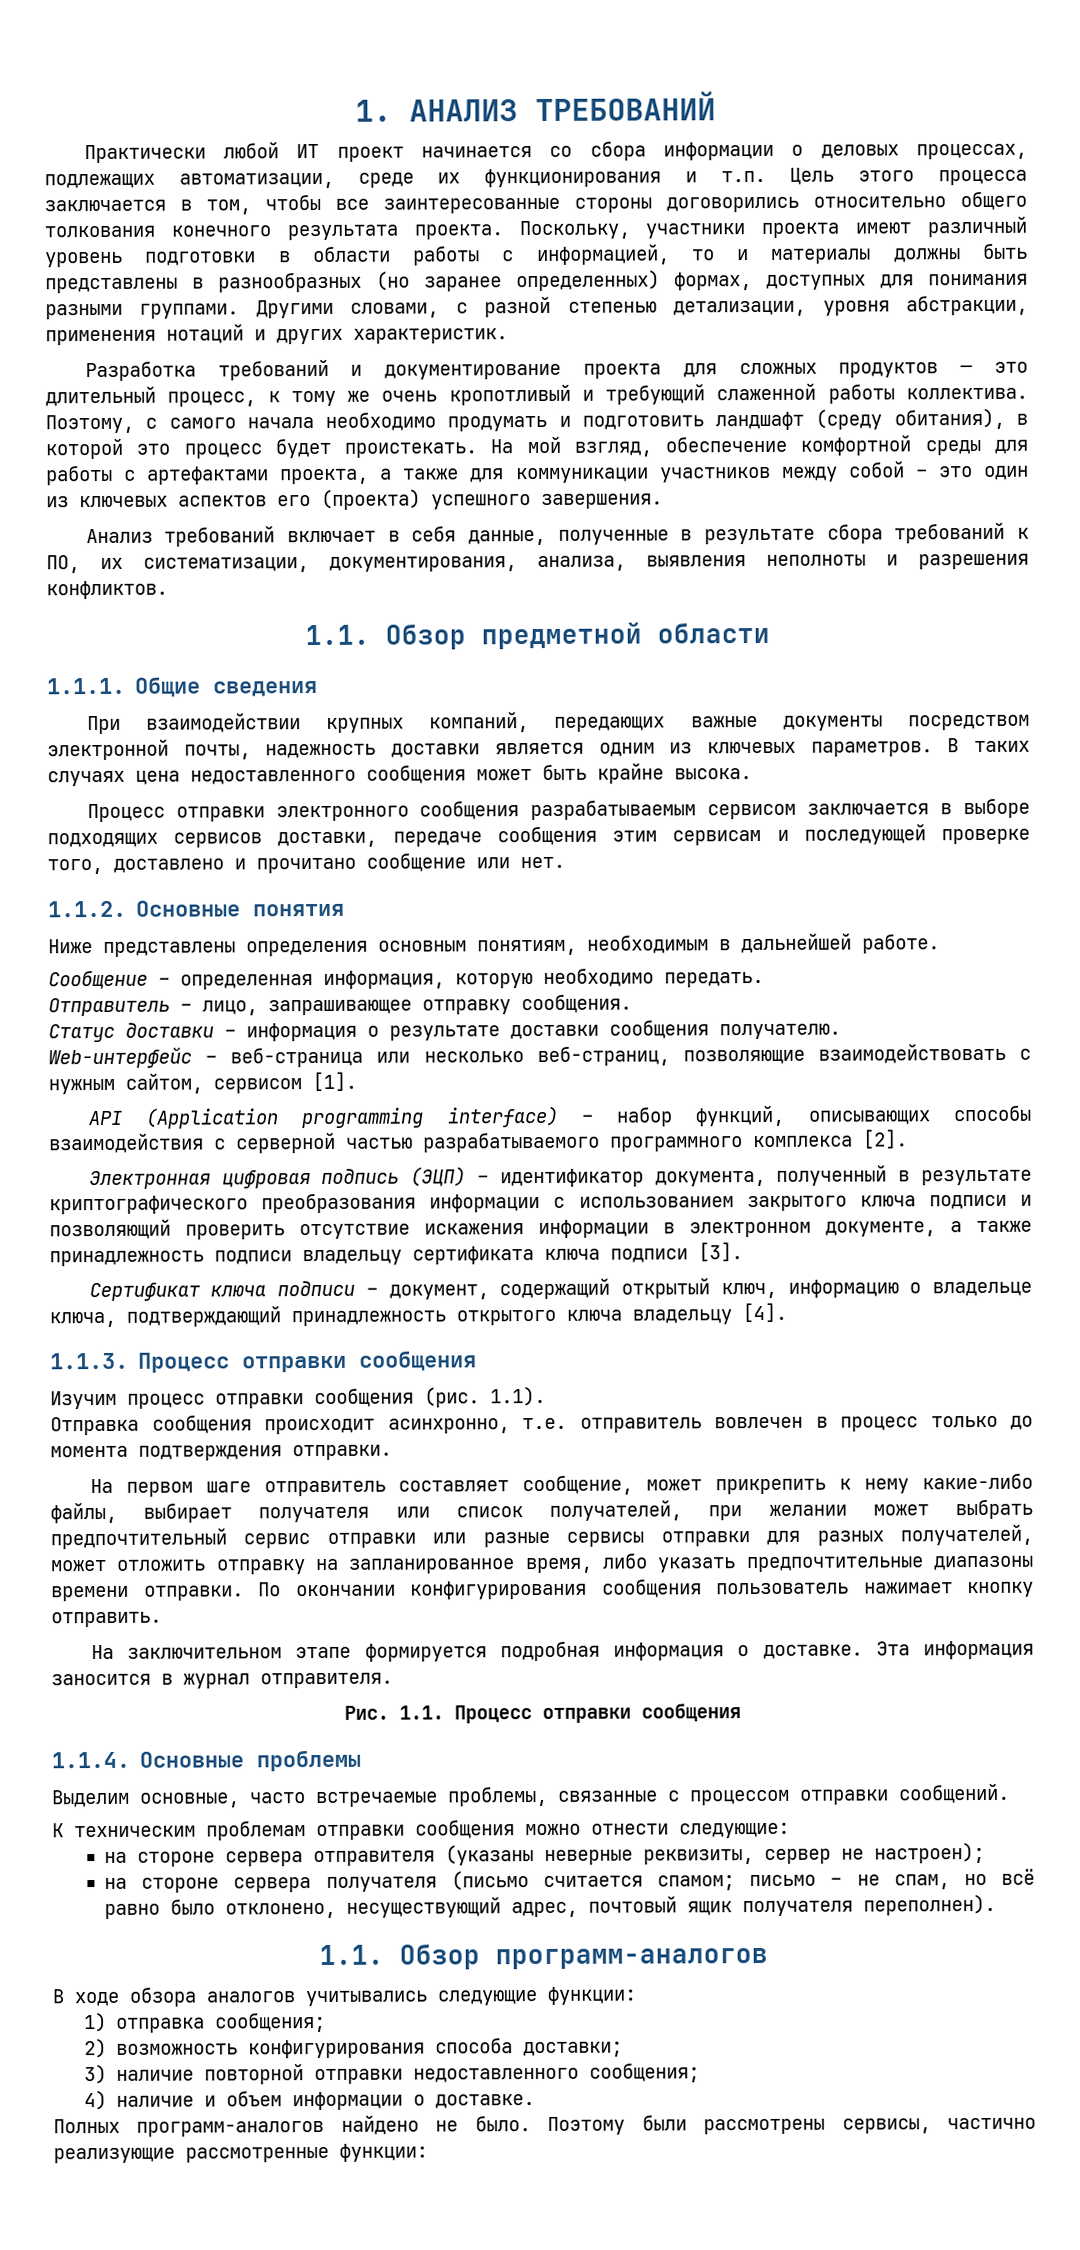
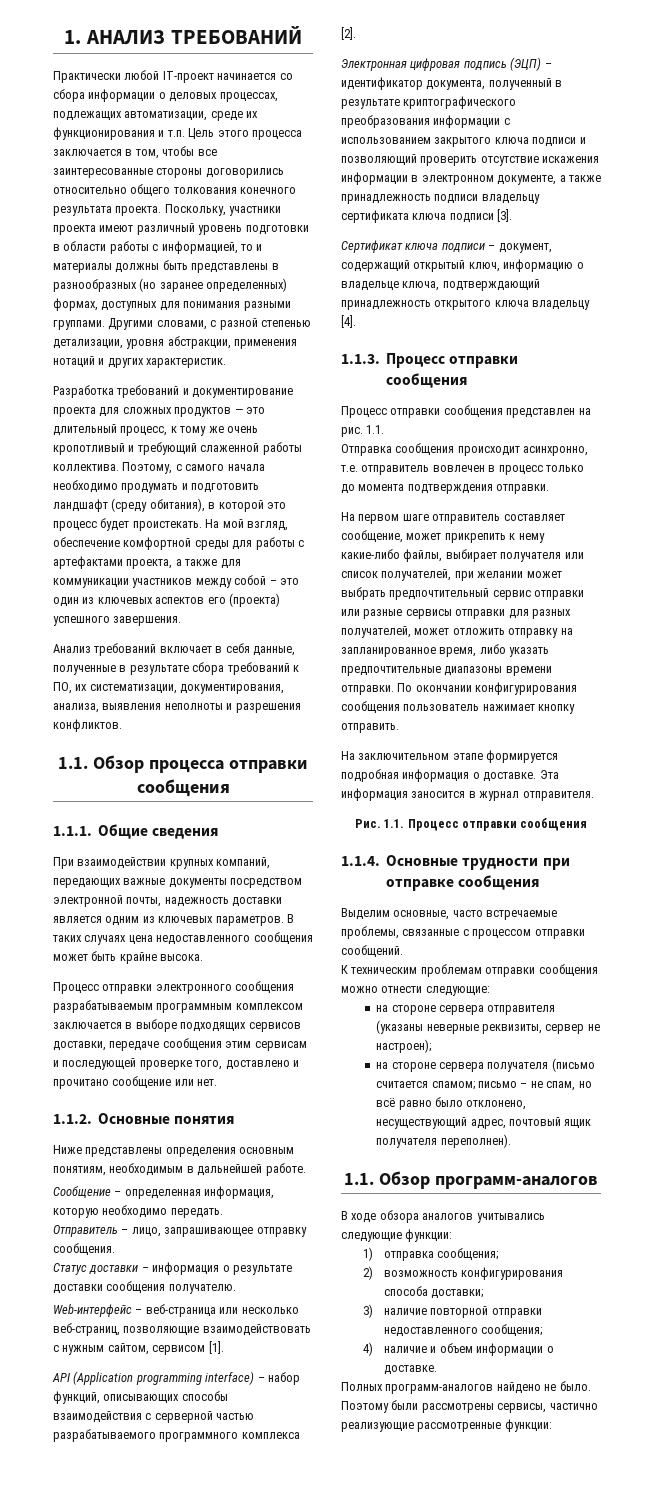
[296,143,404,162] ИТ проект -> [162,71,214,83] IT-проект
[481,622,770,650] предметной области -> [148,760,308,773] [136,779,230,797] процесса отправки сообщения
[707,803,797,820] сервисом -> [156,1003,303,1013] программным комплексом
[50,1386,546,1410] Изучим процесс отправки сообщения (рис. 1.1). -> [341,405,591,418] [341,425,385,437] Процесс отправки сообщения представлен на рис. 1.1.
[255,1749,361,1772] проблемы -> [462,858,570,870] [386,875,540,891] трудности при отправке сообщения

